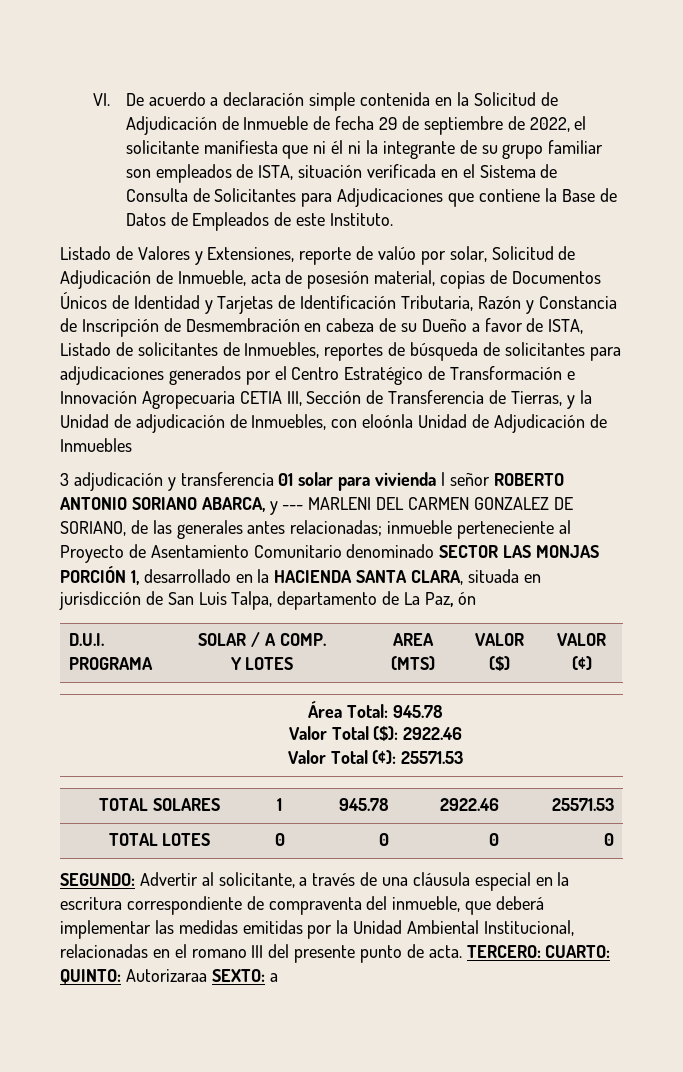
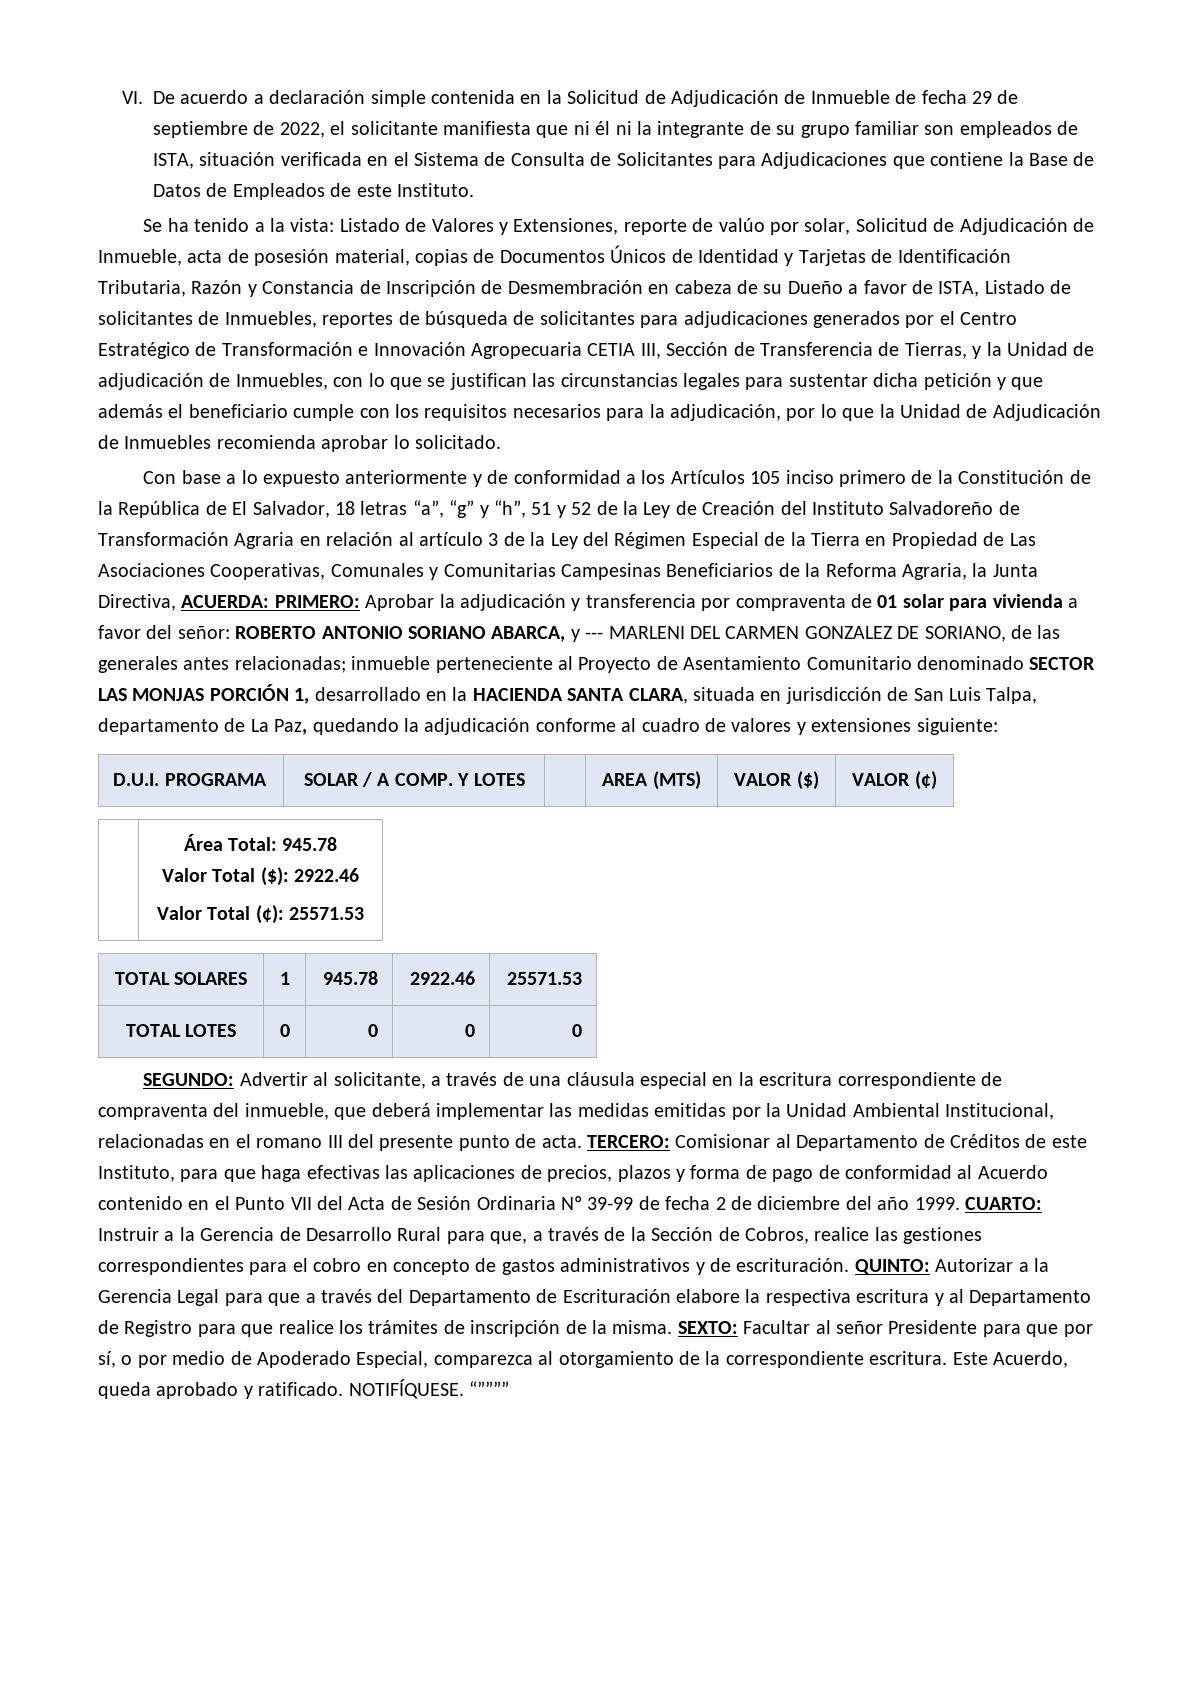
(394, 219) none -> [143,218,335,232] Se ha tenido a la vista:
[362,414,414,428] eloónla -> [368,373,1044,390] [98,404,895,421] lo que se justifican las circunstancias legales para sustentar dicha petición y que además el beneficiario cumple con los requisitos necesarios para la adjudicación, por lo que la
[60,472,490,491] // 3 adjudicación y transferencia 01 solar para vivienda l señor -> [216,435,501,452] [143,470,1091,487] [98,500,1020,518] [98,532,1036,549] [98,563,1038,580] [98,594,1078,611] [98,625,230,639] recomienda aprobar lo solicitado. // Con base a lo expuesto anteriormente y de conformidad a los Artículos 105 inciso primero de la Constitución de la República de El Salvador, 18 letras “a”, “g” y “h”, 51 y 52 de la Ley de Creación del Instituto Salvadoreño de Transformación Agraria en relación al artículo 3 de la Ley del Régimen Especial de la Tierra en Propiedad de Las Asociaciones Cooperativas, Comunales y Comunitarias Campesinas Beneficiarios de la Reforma Agraria, la Junta Directiva, ACUERDA: PRIMERO: Aprobar la adjudicación y transferencia por compraventa de 01 solar para vivienda a favor del señor:
[457,592,476,605] ón -> [312,718,998,735] quedando la adjudicación conforme al cuadro de valores y extensiones siguiente:
[545,945,611,958] [60,969,278,984] CUARTO: QUINTO: Autorizaraa SEXTO: a -> [675,1134,1087,1151] [98,1165,1048,1182] [98,1196,1042,1210] [98,1227,983,1244] [98,1258,1049,1275] [98,1289,1092,1306] [98,1320,1093,1337] [98,1351,1068,1368] [98,1379,509,1399] Comisionar al Departamento de Créditos de este Instituto, para que haga efectivas las aplicaciones de precios, plazos y forma de pago de conformidad al Acuerdo contenido en el Punto VII del Acta de Sesión Ordinaria Nº 39-99 de fecha 2 de diciembre del año 1999. CUARTO: Instruir a la Gerencia de Desarrollo Rural para que, a través de la Sección de Cobros, realice las gestiones correspondientes para el cobro en concepto de gastos administrativos y de escrituración. QUINTO: Autorizar a la Gerencia Legal para que a través del Departamento de Escrituración elabore la respectiva escritura y al Departamento de Registro para que realice los trámites de inscripción de la misma. SEXTO: Facultar al señor Presidente para que por sí, o por medio de Apoderado Especial, comparezca al otorgamiento de la correspondiente escritura. Este Acuerdo, queda aprobado y ratificado. NOTIFÍQUESE. “””””

